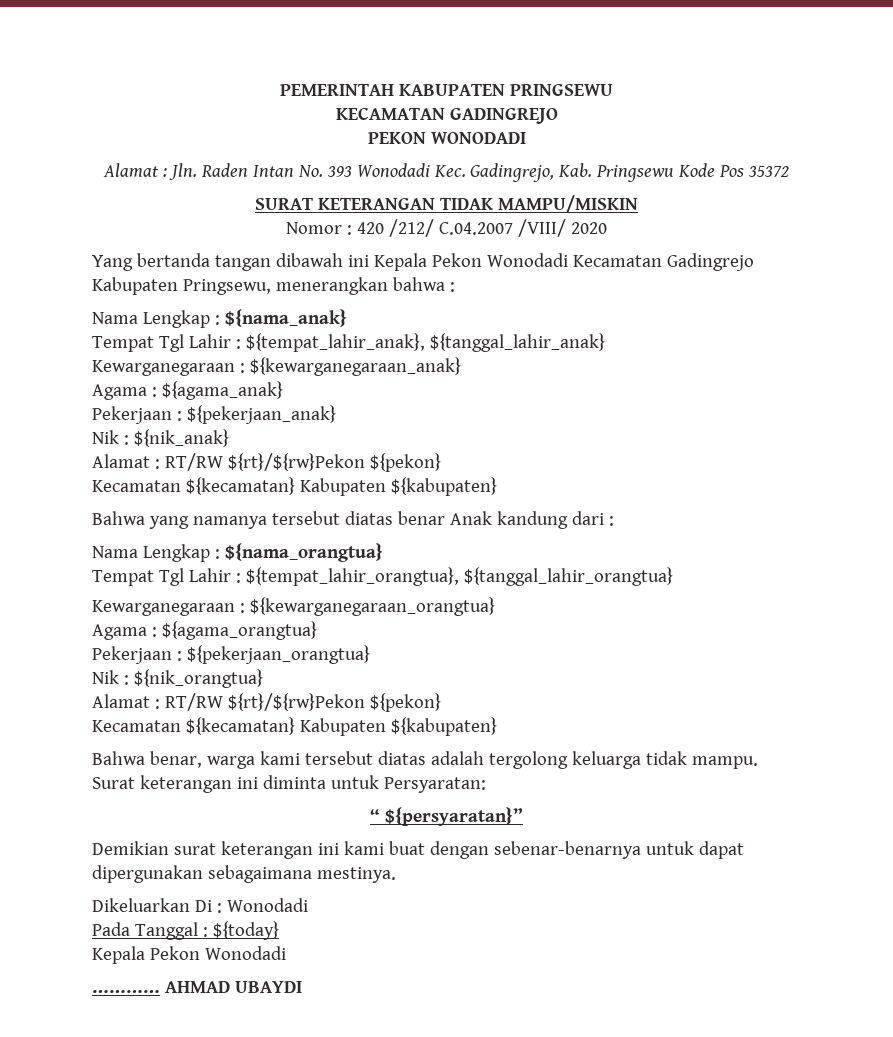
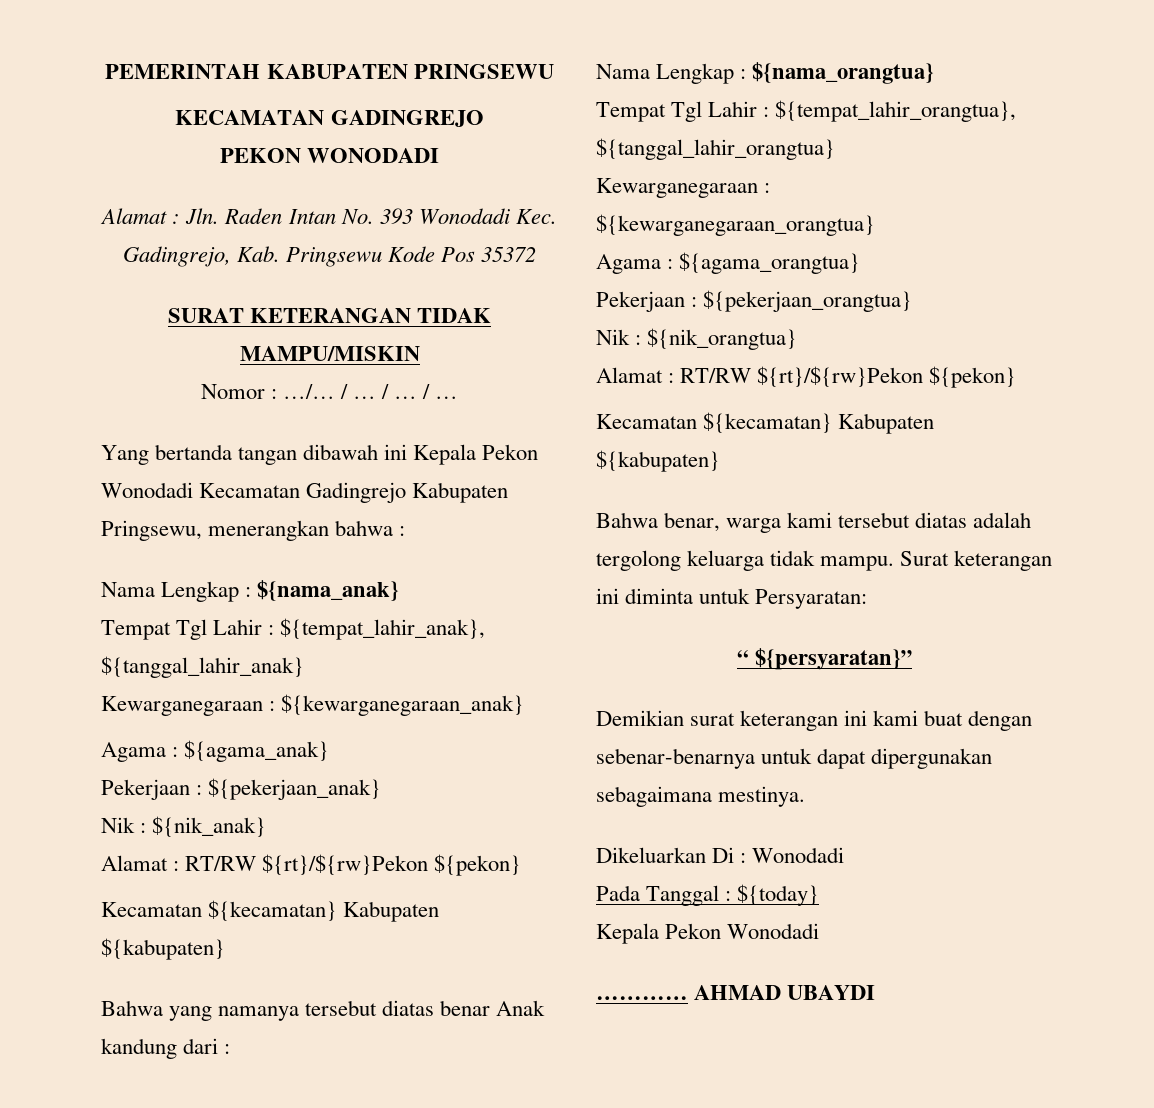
[357,219,607,237] 420 /212/ C.04.2007 /VIII/ 2020 -> [282,384,459,399] …/… / … / … / …

